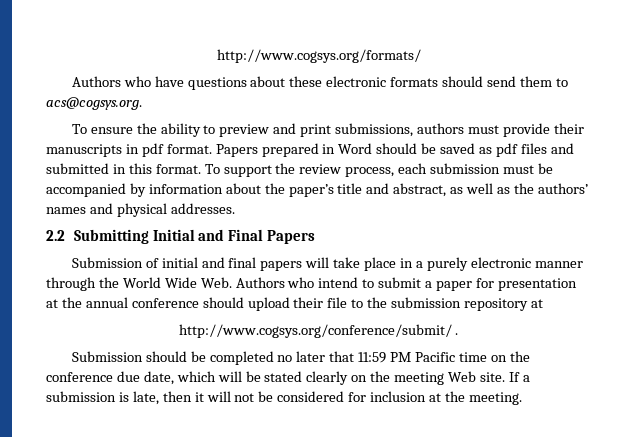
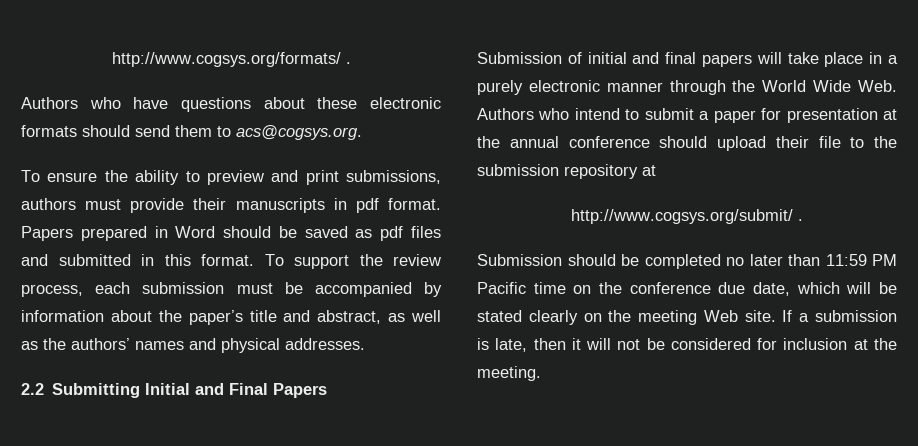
(421, 56) none -> [345,62,351,64] .
[178,324,452,338] http://www.cogsys.org/conference/submit/ -> [571,209,793,224] http://www.cogsys.org/submit/
[329,351,355,362] that -> [788,254,820,266] than

